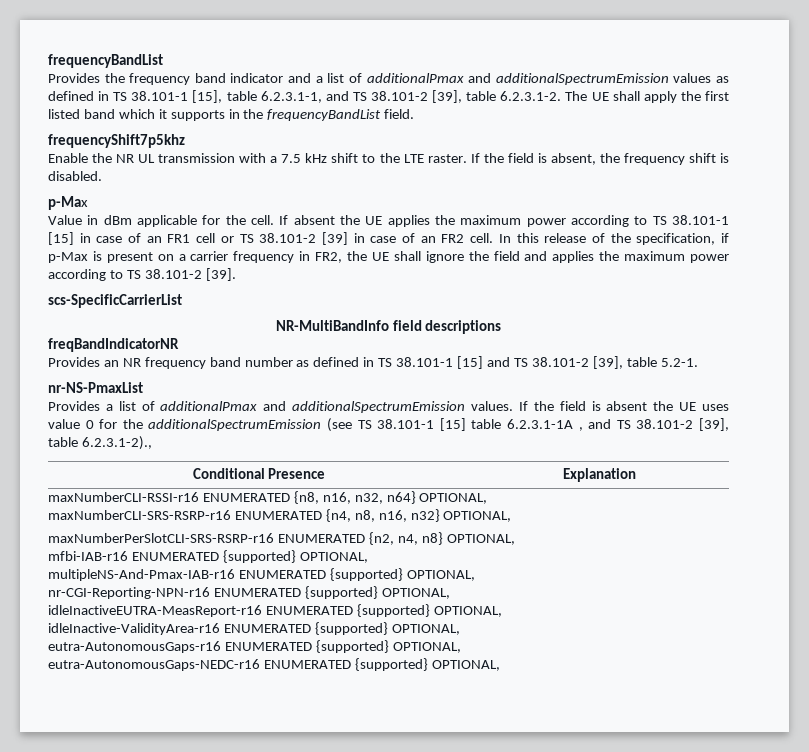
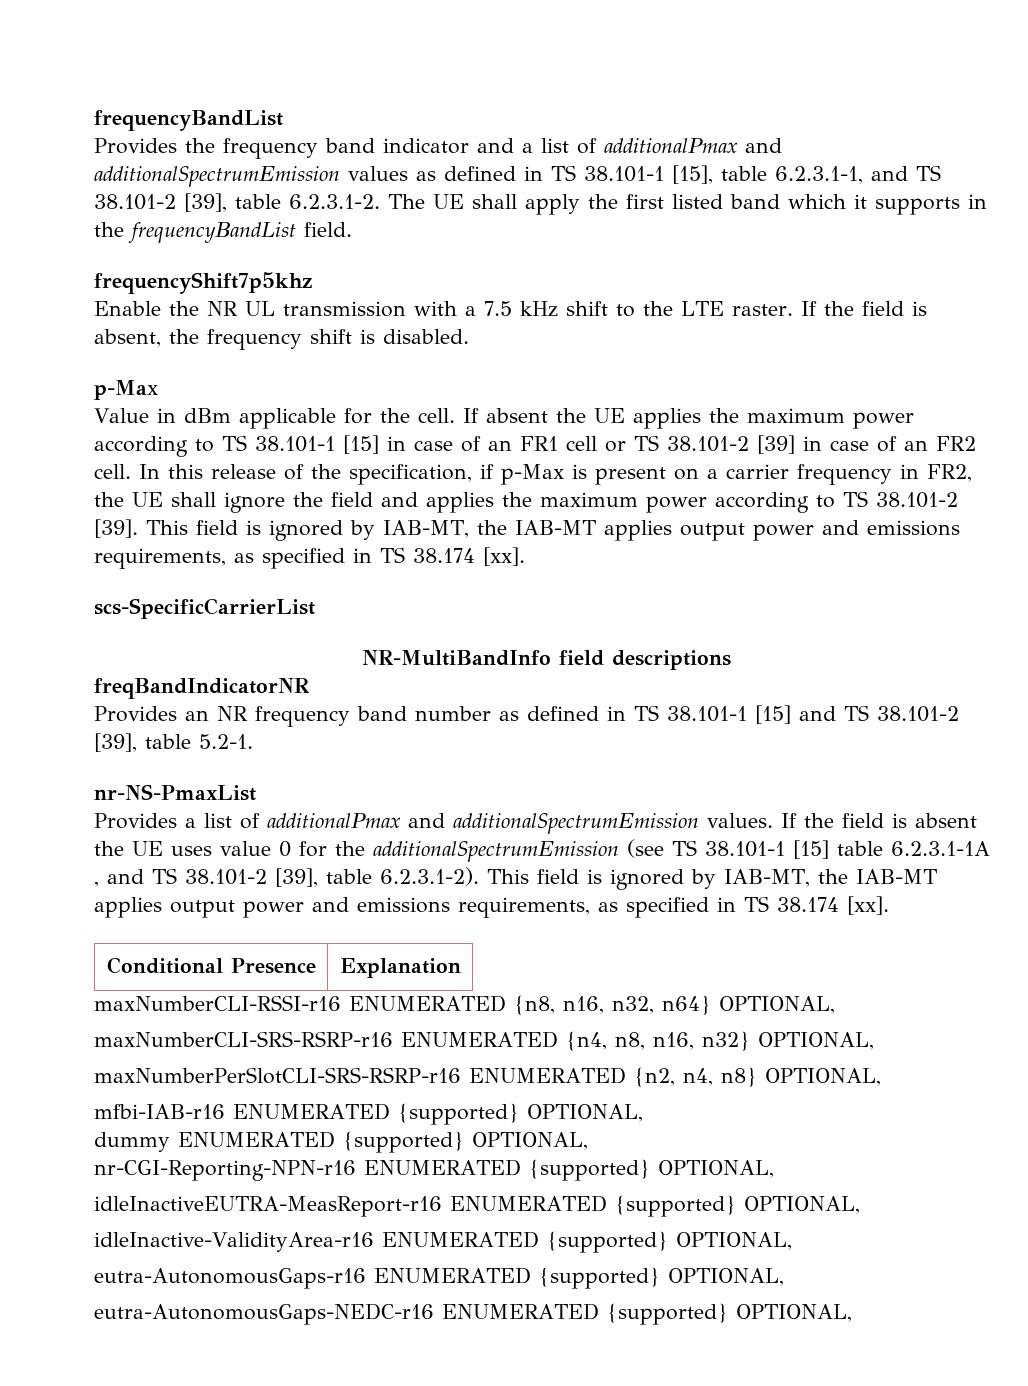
(236, 274) none -> [146,520,960,541] [94,547,525,569] This field is ignored by IAB-MT, the IAB-MT applies output power and emissions requirements, as specified in TS 38.174 [xx].
[81,436,152,450] 6.2.3.1-2)., -> [380,867,937,890] [94,896,889,918] 6.2.3.1-2). This field is ignored by IAB-MT, the IAB-MT applies output power and emissions requirements, as specified in TS 38.174 [xx].
[48,569,235,581] multipleNS-And-Pmax-IAB-r16 -> [94,1132,170,1152] dummy

